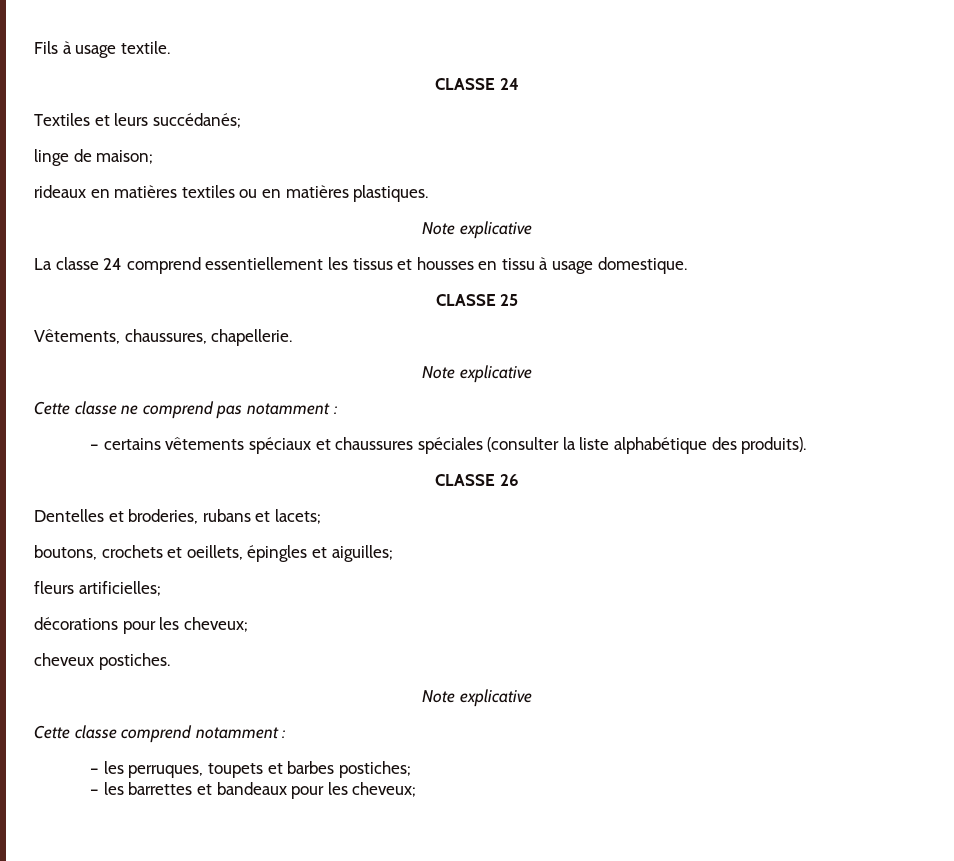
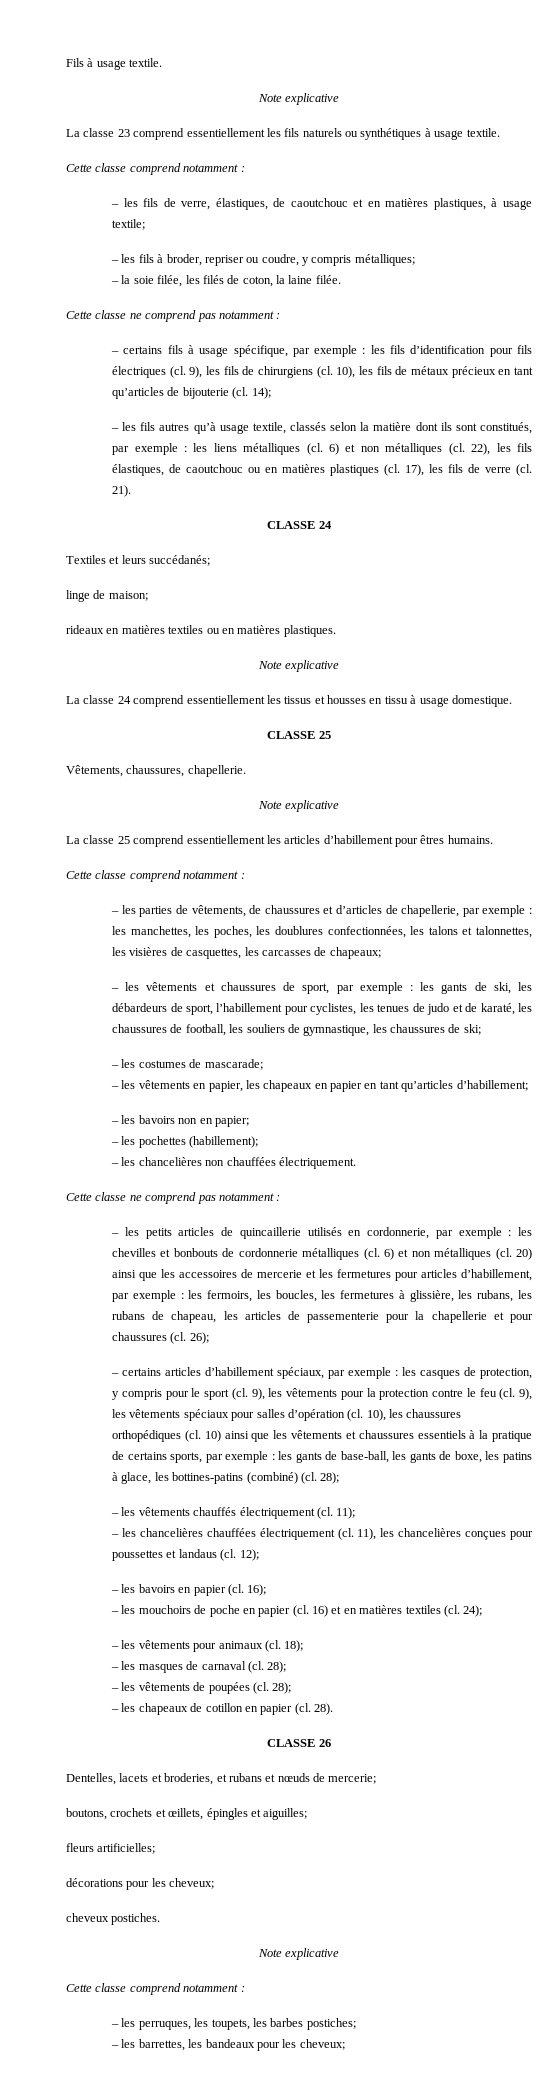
(170, 47) none -> [257,93,340,105] [66,128,500,140] [66,163,245,175] [111,198,532,210] [112,219,146,230] [111,254,415,266] [111,275,341,287] [66,310,281,322] [111,345,532,357] [112,366,533,378] [112,387,271,399] [111,422,532,434] [112,443,532,455] [112,464,533,476] [112,485,132,497] // Note explicative // La classe 23 comprend essentiellement les fils naturels ou synthétiques à usage textile. // Cette classe comprend notamment : // – les fils de verre, élastiques, de caoutchouc et en matières plastiques, à usage textile; // – les fils à broder, repriser ou coudre, y compris métalliques; // – la soie filée, les filés de coton, la laine filée. // Cette classe ne comprend pas notamment : // – certains fils à usage spécifique, par exemple : les fils d’identification pour fils électriques (cl. 9), les fils de chirurgiens (cl. 10), les fils de métaux précieux en tant qu’articles de bijouterie (cl. 14); // – les fils autres qu’à usage textile, classés selon la matière dont ils sont constitués, par exemple : les liens métalliques (cl. 6) et non métalliques (cl. 22), les fils élastiques, de caoutchouc ou en matières plastiques (cl. 17), les fils de verre (cl. 21).
[34,401,338,419] [90,437,807,454] // Cette classe ne comprend pas notamment : // – certains vêtements spéciaux et chaussures spéciales (consulter la liste alphabétique des produits). -> [66,835,493,847] [66,870,245,882] [111,905,532,917] [112,926,532,938] [112,947,381,959] [111,982,532,994] [112,1003,533,1015] [112,1024,481,1036] [111,1059,263,1070] [111,1080,528,1092] [111,1115,249,1127] [111,1136,259,1148] [111,1157,356,1169] [66,1192,281,1204] [111,1227,532,1239] [112,1248,532,1260] [112,1269,532,1281] [112,1290,532,1302] [112,1311,533,1323] [112,1332,209,1344] [111,1367,532,1379] [112,1388,533,1400] [112,1409,462,1421] [112,1430,533,1442] [112,1451,532,1463] [112,1472,340,1484] [111,1507,356,1519] [111,1528,533,1540] [112,1549,259,1561] [111,1584,267,1596] [111,1605,483,1617] [111,1640,304,1652] [111,1661,287,1673] [111,1682,292,1694] [111,1703,334,1715] // La classe 25 comprend essentiellement les articles d’habillement pour êtres humains. // Cette classe comprend notamment : // – les parties de vêtements, de chaussures et d’articles de chapellerie, par exemple : les manchettes, les poches, les doublures confectionnées, les talons et talonnettes, les visières de casquettes, les carcasses de chapeaux; // – les vêtements et chaussures de sport, par exemple : les gants de ski, les débardeurs de sport, l’habillement pour cyclistes, les tenues de judo et de karaté, les chaussures de football, les souliers de gymnastique, les chaussures de ski; // – les costumes de mascarade; // – les vêtements en papier, les chapeaux en papier en tant qu’articles d’habillement; // – les bavoirs non en papier; // – les pochettes (habillement); // – les chancelières non chauffées électriquement. // Cette classe ne comprend pas notamment : // – les petits articles de quincaillerie utilisés en cordonnerie, par exemple : les chevilles et bonbouts de cordonnerie métalliques (cl. 6) et non métalliques (cl. 20) ainsi que les accessoires de mercerie et les fermetures pour articles d’habillement, par exemple : les fermoirs, les boucles, les fermetures à glissière, les rubans, les rubans de chapeau, les articles de passementerie pour la chapellerie et pour chaussures (cl. 26); // – certains articles d’habillement spéciaux, par exemple : les casques de protection, y compris pour le sport (cl. 9), les vêtements pour la protection contre le feu (cl. 9), les vêtements spéciaux pour salles d’opération (cl. 10), les chaussures orthopédiques (cl. 10) ainsi que les vêtements et chaussures essentiels à la pratique de certains sports, par exemple : les gants de base-ball, les gants de boxe, les patins à glace, les bottines-patins (combiné) (cl. 28); // – les vêtements chauffés électriquement (cl. 11); // – les chancelières chauffées électriquement (cl. 11), les chancelières conçues pour poussettes et landaus (cl. 12); // – les bavoirs en papier (cl. 16); // – les mouchoirs de poche en papier (cl. 16) et en matières textiles (cl. 24); // – les vêtements pour animaux (cl. 18); // – les masques de carnaval (cl. 28); // – les vêtements de poupées (cl. 28); // – les chapeaux de cotillon en papier (cl. 28).
[34,509,104,522] Dentelles -> [66,1773,149,1785] Dentelles, lacets
(199, 516) none -> [216,1774,227,1782] et
[274,509,321,524] lacets; -> [277,1773,377,1784] nœuds de mercerie;
[186,545,243,560] oeillets, -> [168,1808,204,1820] œillets,
[207,763,283,778] toupets et -> [194,2018,267,2030] les toupets, les
[128,782,212,795] barrettes et -> [138,2039,203,2051] barrettes, les

